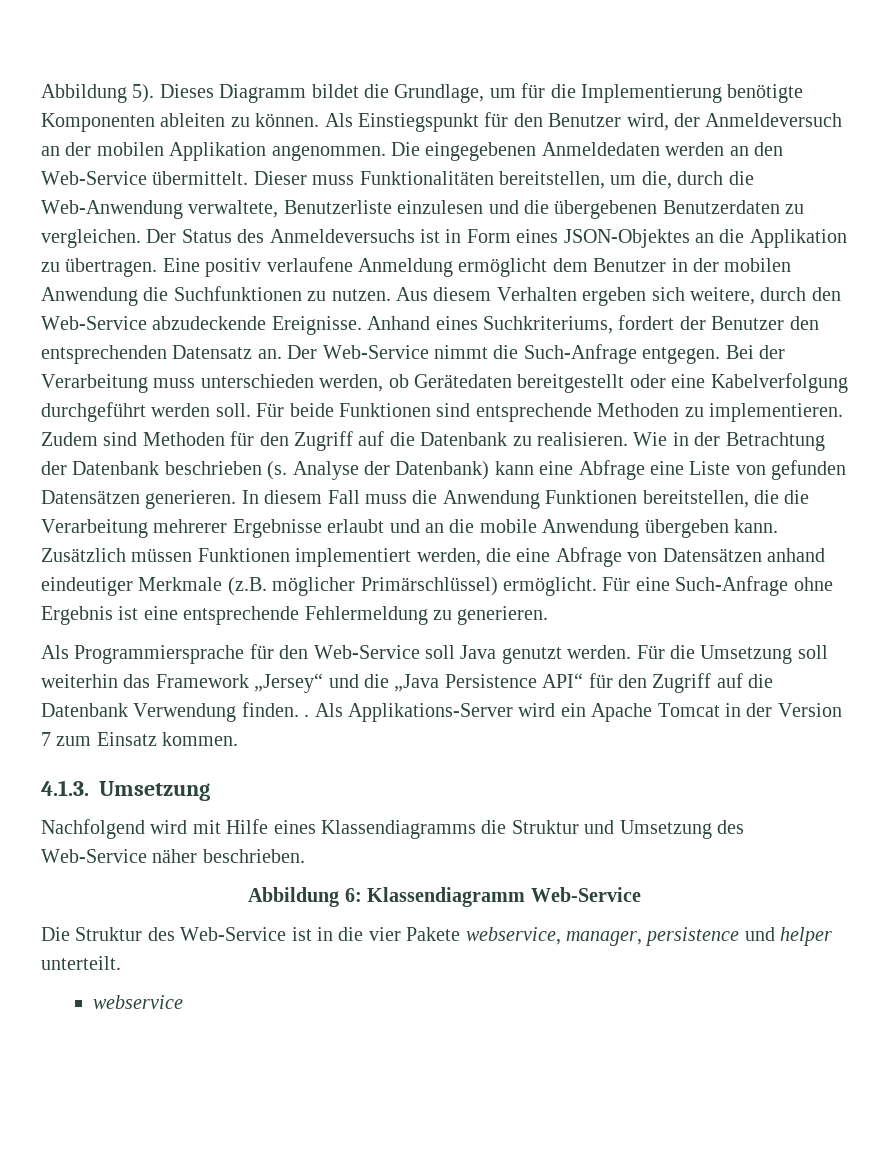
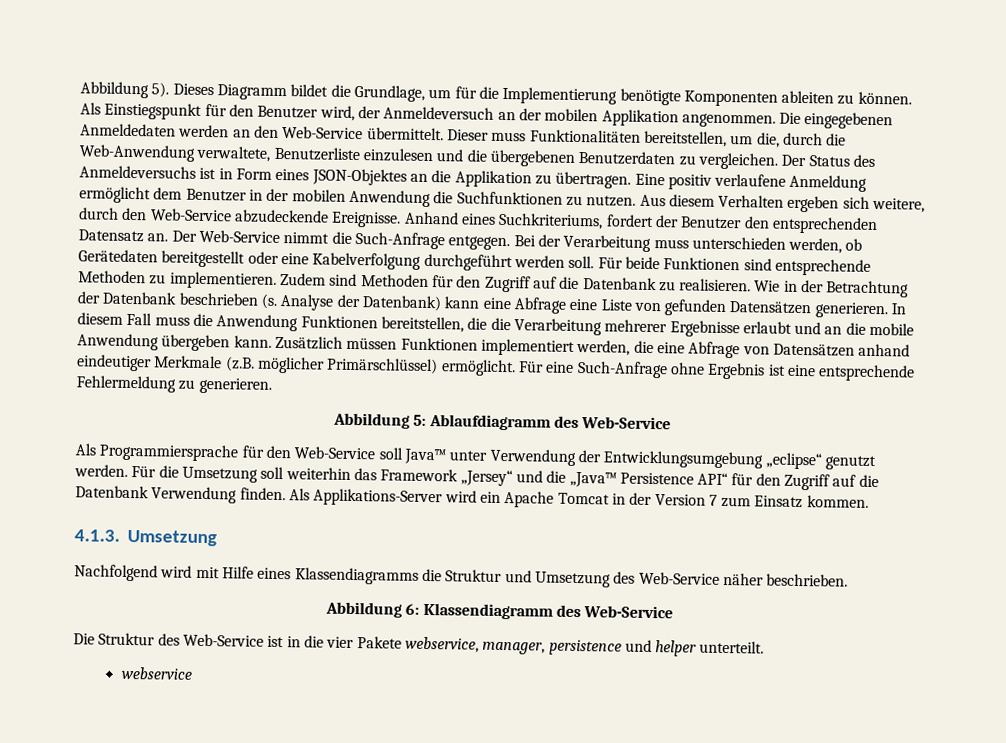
(549, 615) none -> [332,412,672,431] // Abbildung 5: Ablaufdiagramm des Web-Service
[460,645,497,659] Java -> [403,448,822,470] Java™ unter Verwendung der Entwicklungsumgebung „eclipse“
[394,674,440,692] „Java -> [569,471,617,488] „Java™
[304,714,310,717] . -> (286, 494) none
(526, 897) none -> [555,604,581,618] des

